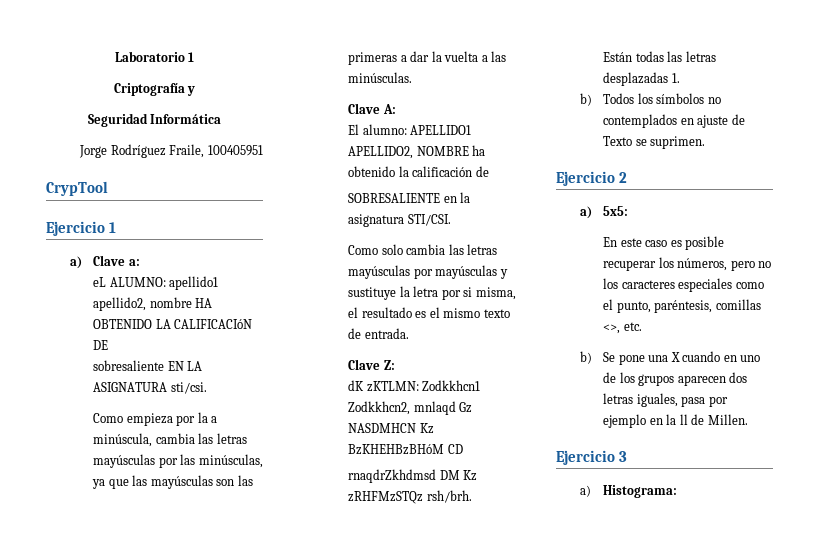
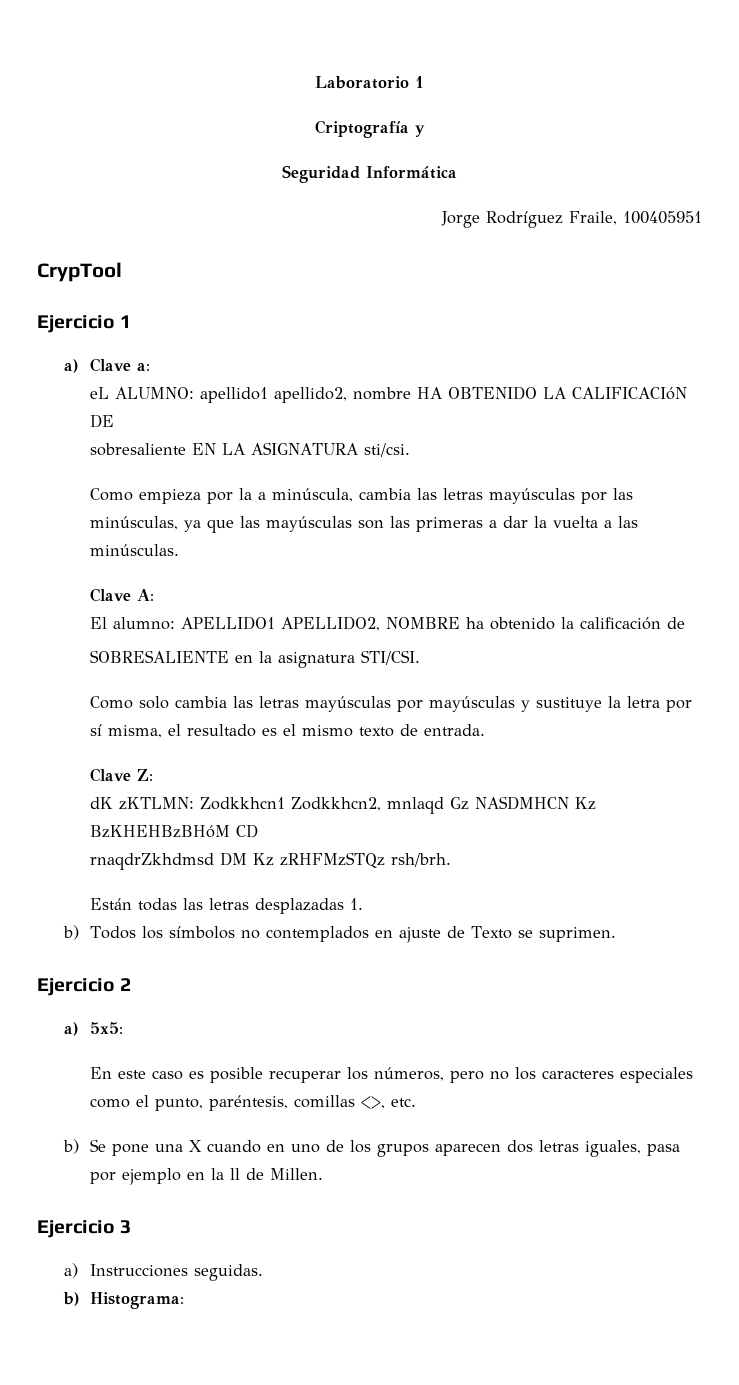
[463,287,473,297] si -> [90,724,103,736] sí
(591, 491) none -> [90,1264,264,1281] [62,1292,80,1306] Instrucciones seguidas. // b)

